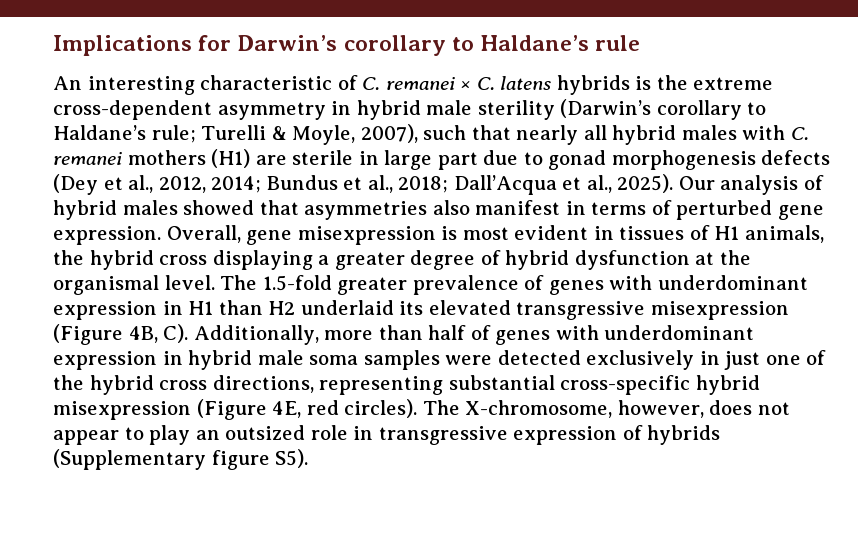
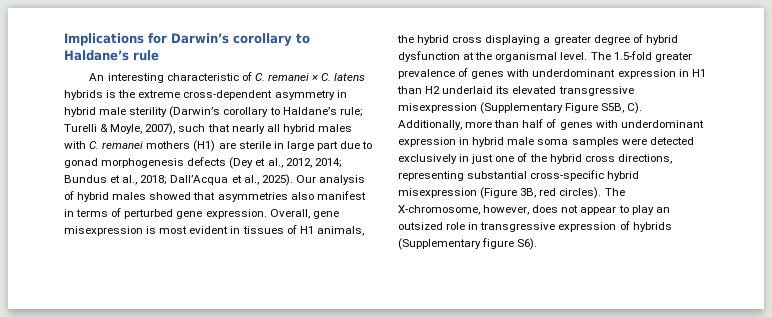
[53,324,158,345] (Figure 4B, -> [480,102,625,114] (Supplementary Figure S5B,
[272,401,302,418] 4E, -> [520,188,537,198] 3B,
[275,449,309,468] S5). -> [517,238,538,250] S6).

